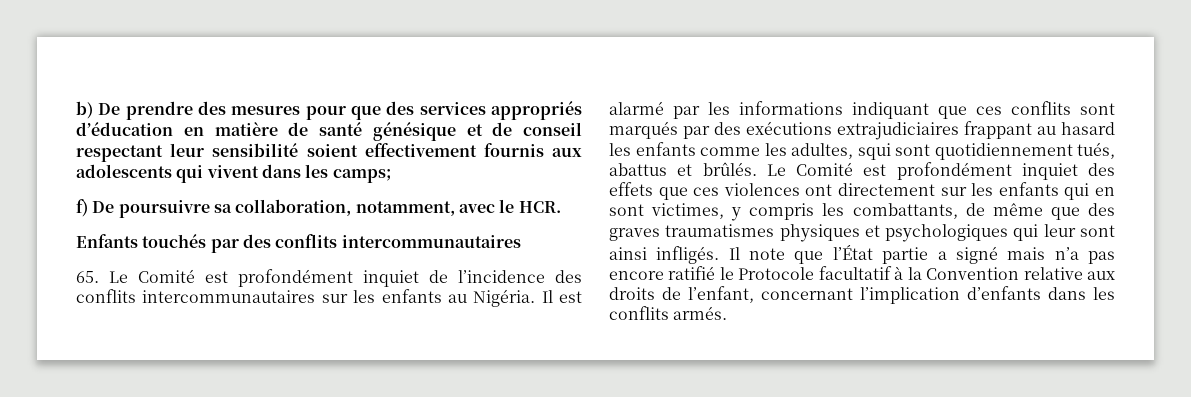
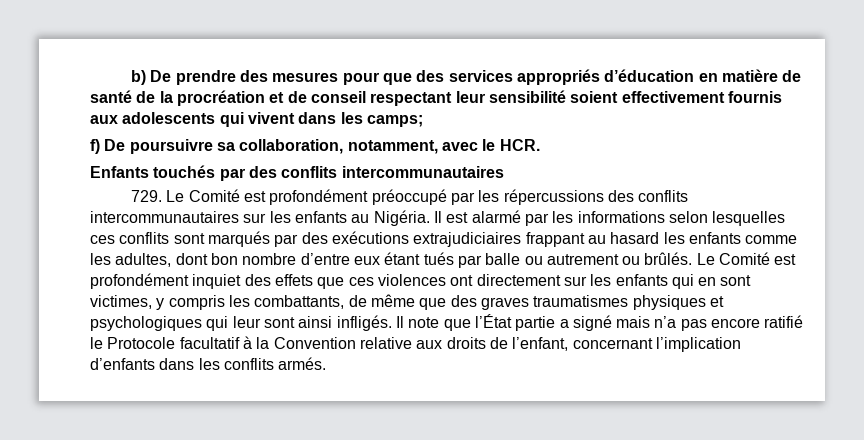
[372,122,456,141] génésique -> [136,90,265,106] de la procréation
[76,269,545,287] 65. Le Comité est profondément inquiet de l’incidence -> [130,189,604,205] 729. Le Comité est profondément préoccupé par les répercussions
[852,102,967,119] indiquant que -> [668,211,786,226] selon lesquelles
[857,142,1115,160] [609,163,693,176] squi sont quotidiennement tués, abattus et -> [175,252,641,268] dont bon nombre d’entre eux étant tués par balle ou autrement ou

